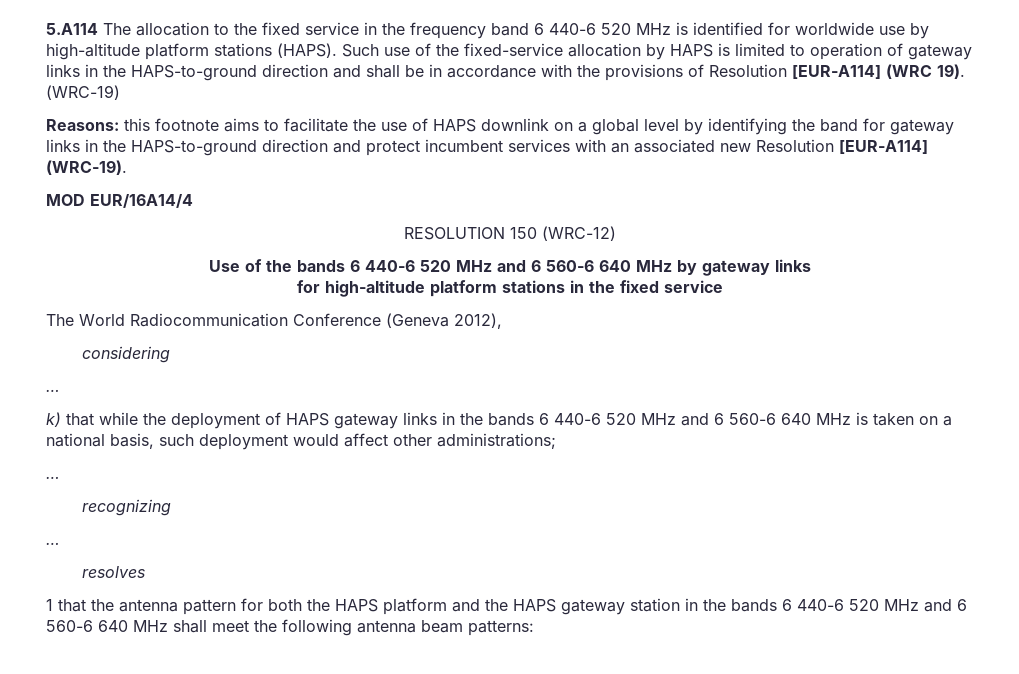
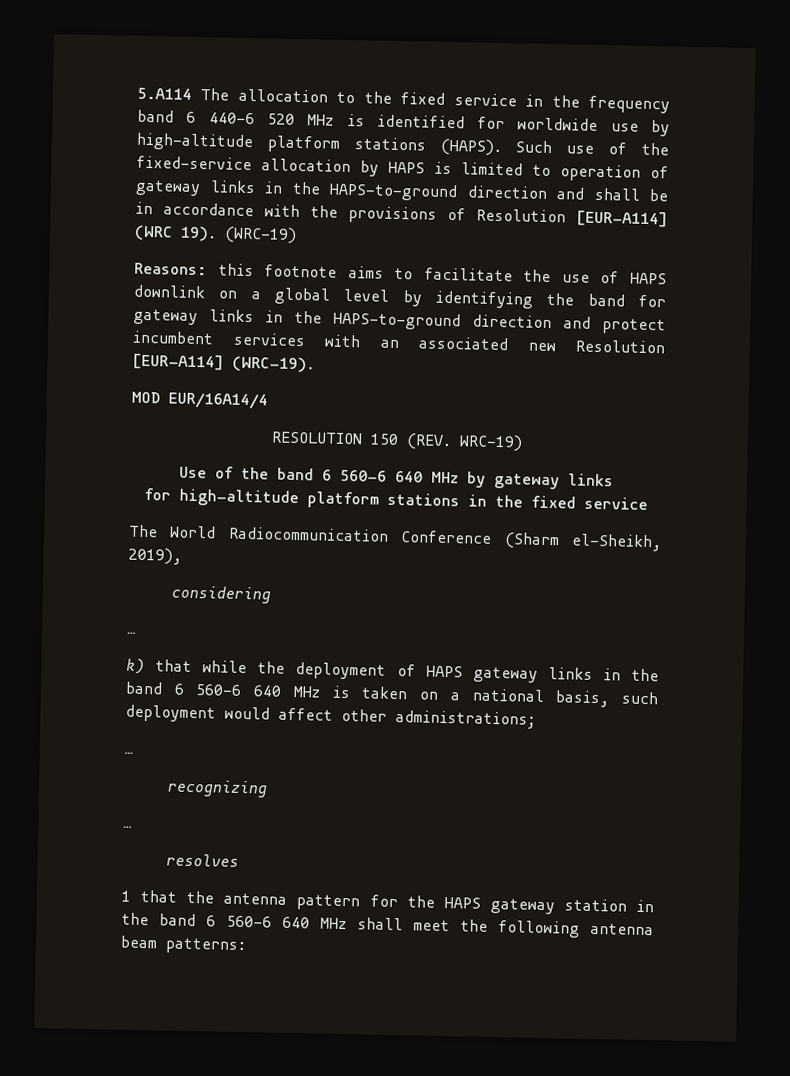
[541,226,616,241] (WRC-12) -> [406,433,523,452] (REV. WRC-19)
[296,260,526,272] bands 6 440-6 520 MHz and -> [277,467,314,481] band
[386,313,502,329] (Geneva 2012), -> [503,532,662,552] [128,547,182,565] (Sharm el-Sheikh, 2019),
[488,413,709,426] bands 6 440-6 520 MHz and -> [125,681,163,695] band
[268,598,480,615] both the HAPS platform and -> (398, 901) none
[731,599,952,612] bands 6 440-6 520 MHz and -> [159,913,196,927] band

